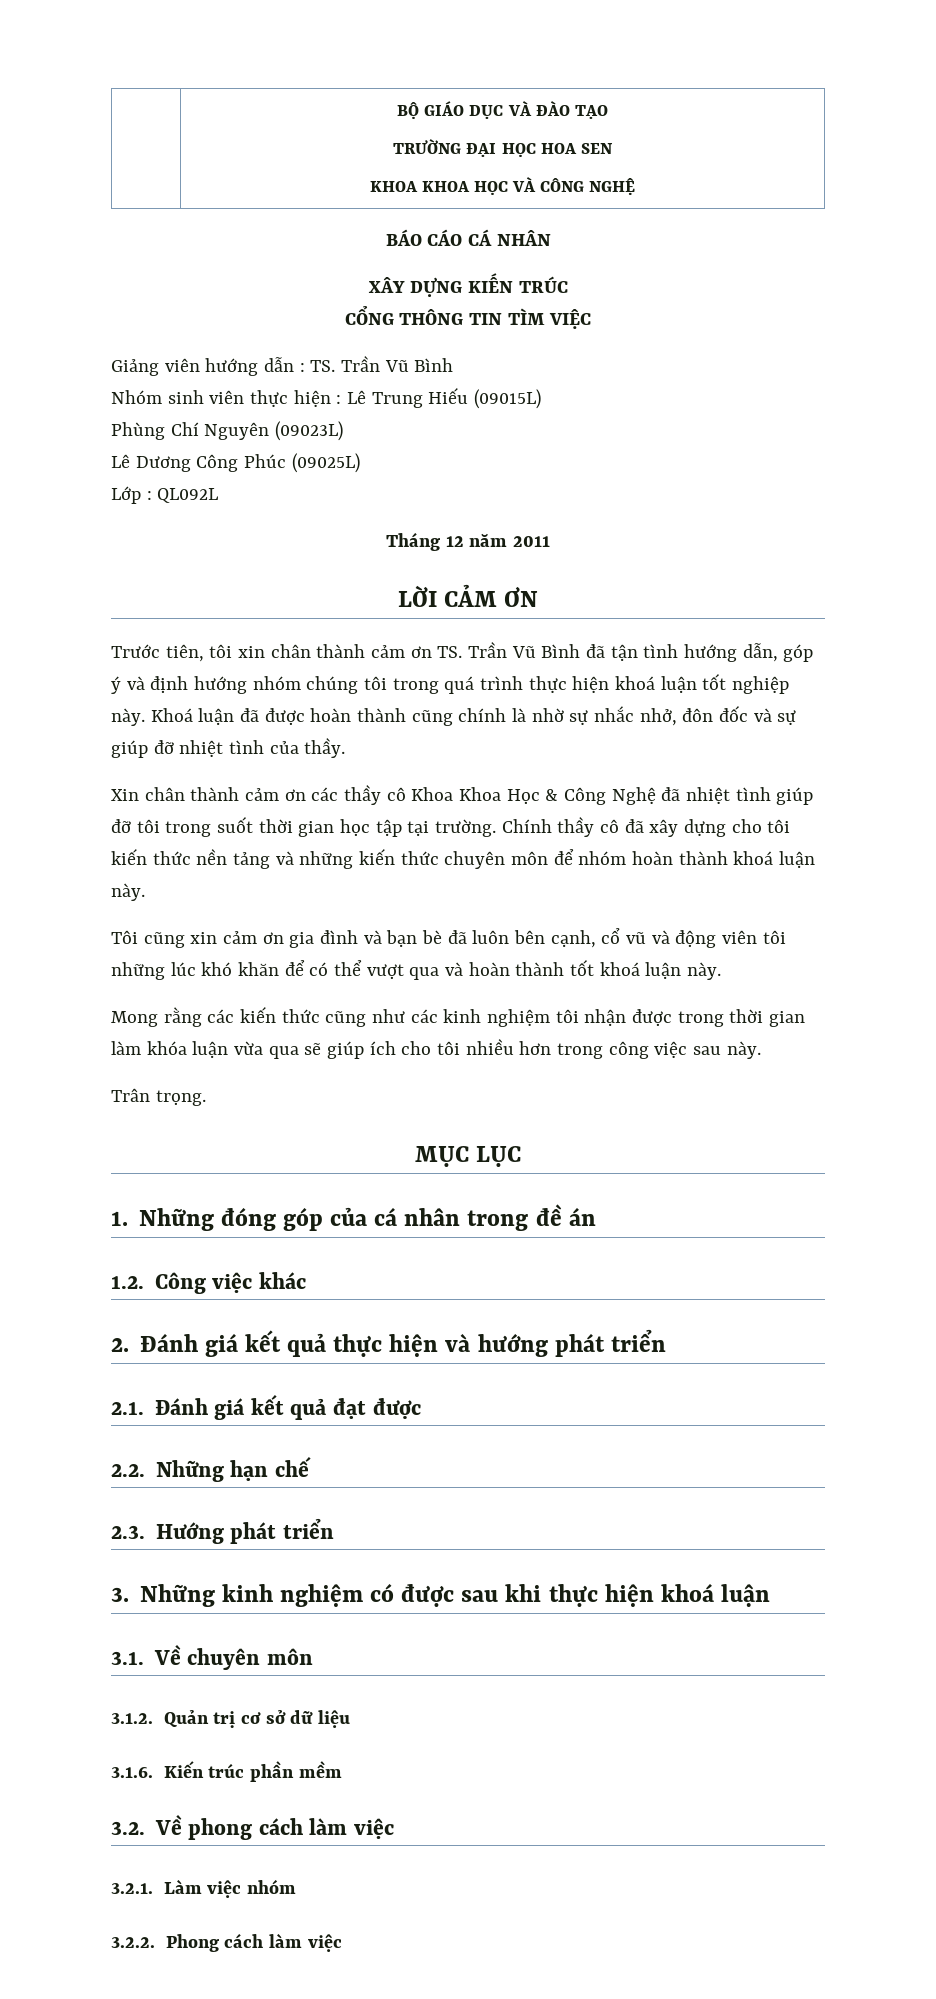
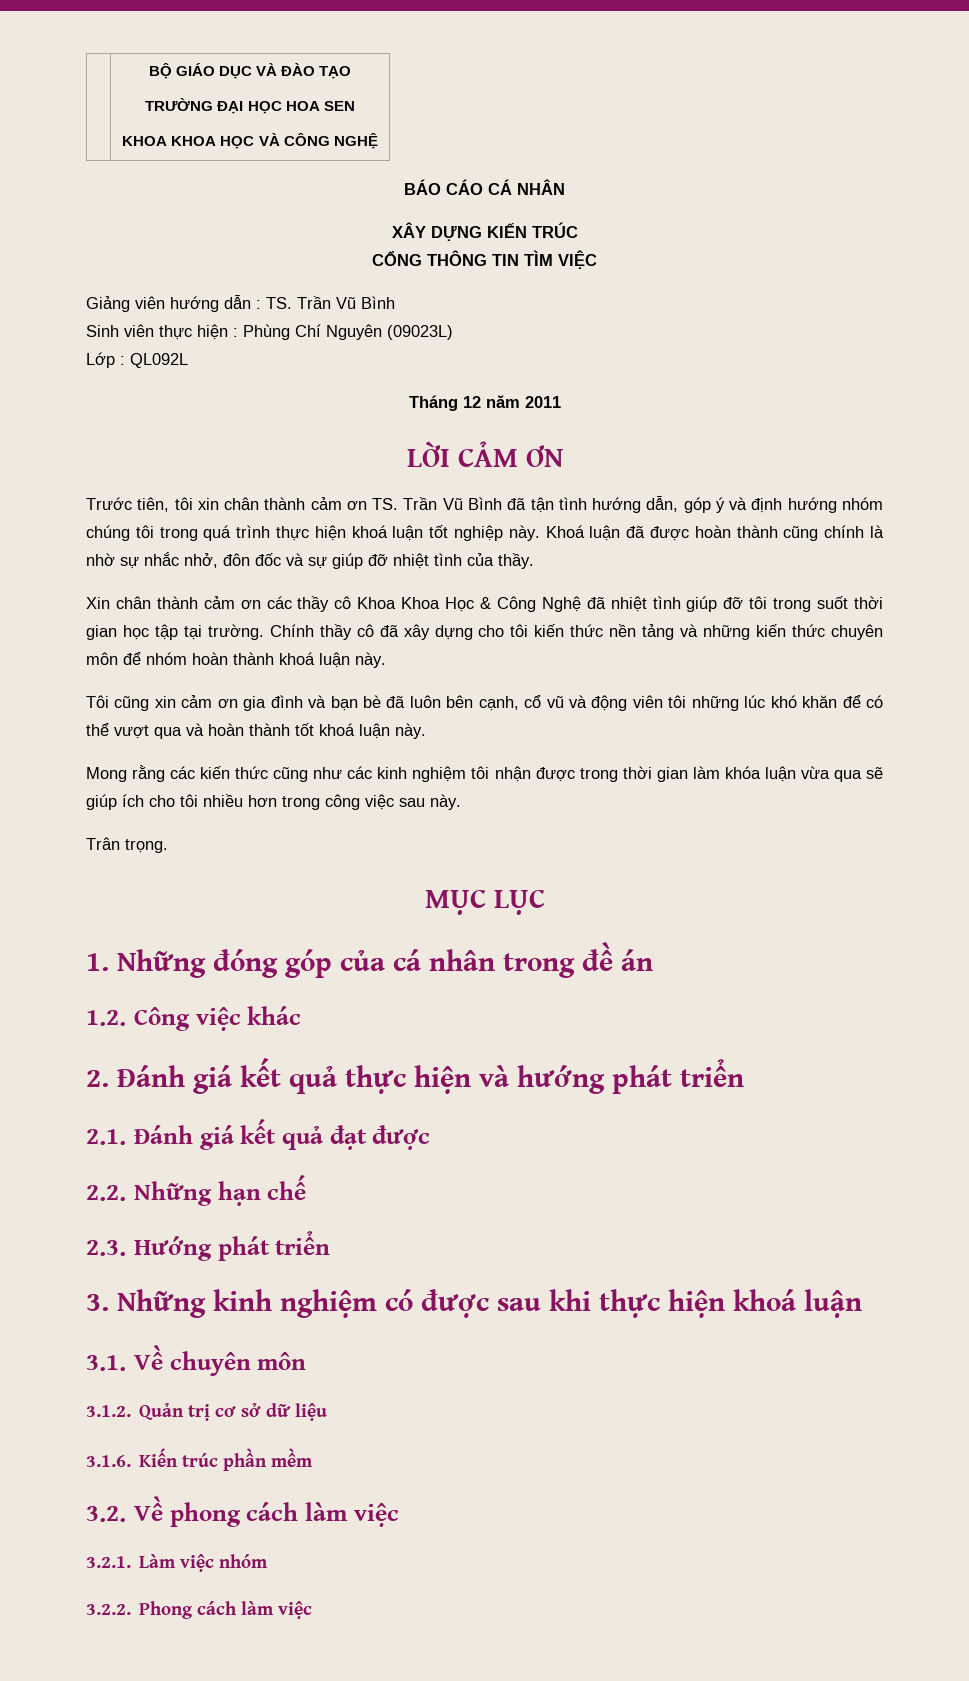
[111,390,204,404] Nhóm sinh -> [86,325,119,337] Sinh
[347,388,542,409] Lê Trung Hiếu (09015L) // -> (238, 332) none
[111,453,360,473] // Lê Dương Công Phúc (09025L) -> (453, 332) none

